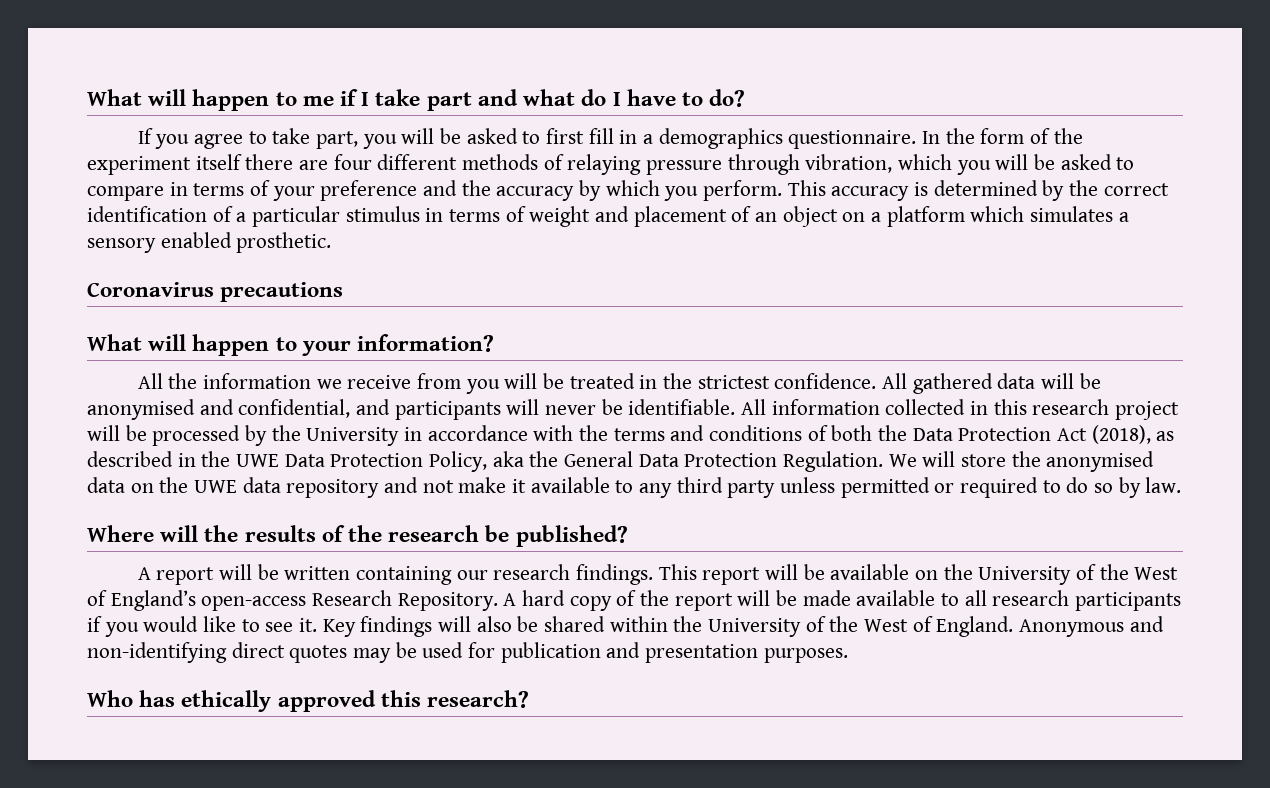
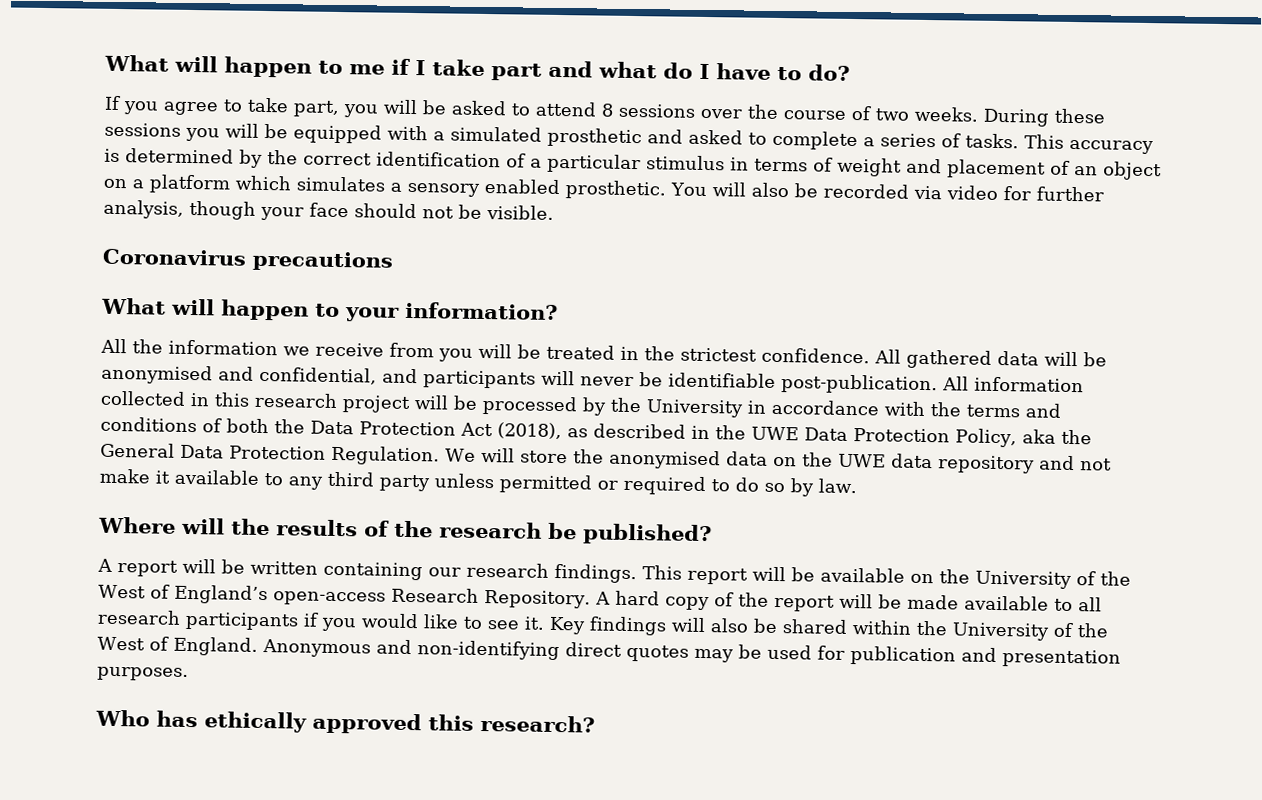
[546,128,1083,149] [87,154,1135,175] [87,180,783,201] first fill in a demographics questionnaire. In the form of the experiment itself there are four different methods of relaying pressure through vibration, which you will be asked to compare in terms of your preference and the accuracy by which you perform. -> [535,101,1105,127] [104,122,1019,151] attend 8 sessions over the course of two weeks. During these sessions you will be equipped with a simulated prosthetic and asked to complete a series of tasks.
(332, 242) none -> [670,182,1104,202] [103,199,554,221] You will also be recorded via video for further analysis, though your face should not be visible.
[628,399,736,415] identifiable. -> [668,372,938,395] identifiable post-publication.

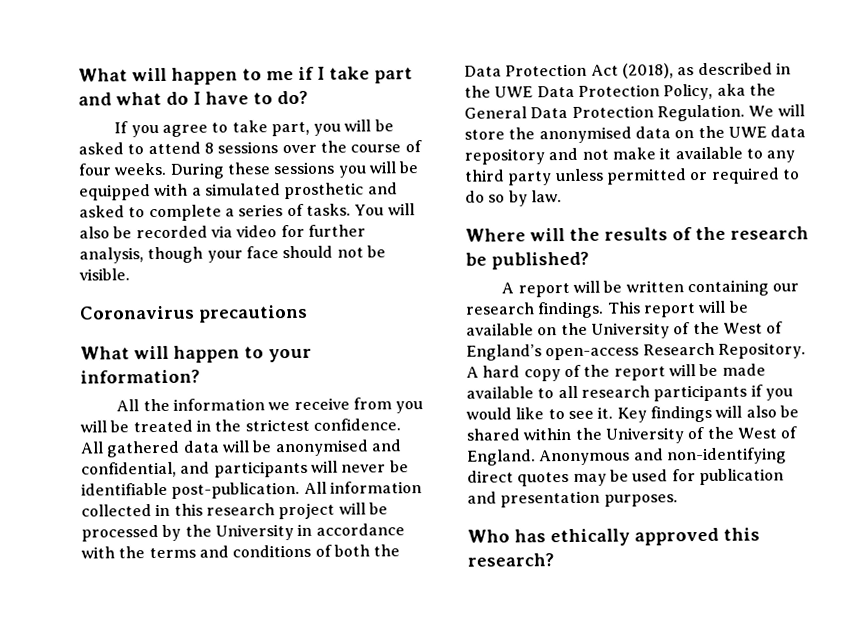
[875,108,909,121] two -> [78,163,112,176] four
[1024,134,1154,155] [104,148,1162,181] [103,174,666,200] This accuracy is determined by the correct identification of a particular stimulus in terms of weight and placement of an object on a platform which simulates a sensory enabled prosthetic. -> (351, 209) none

